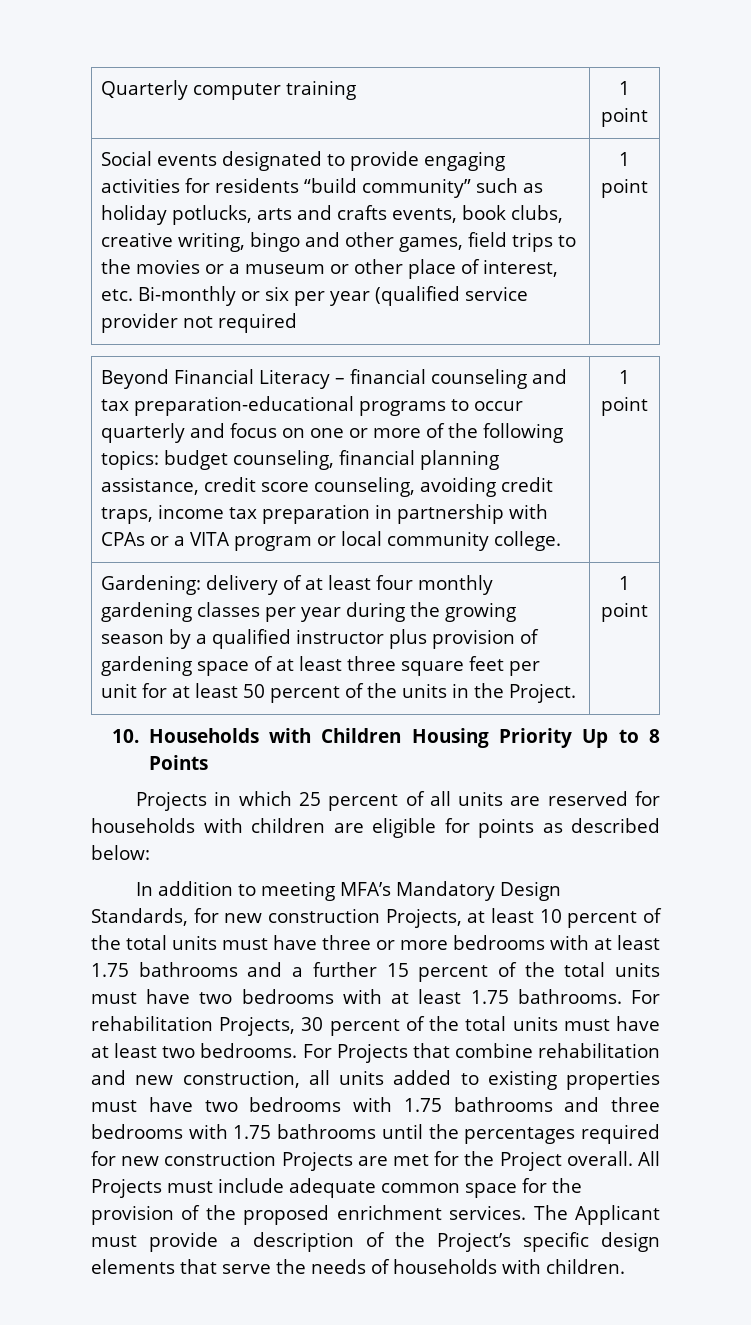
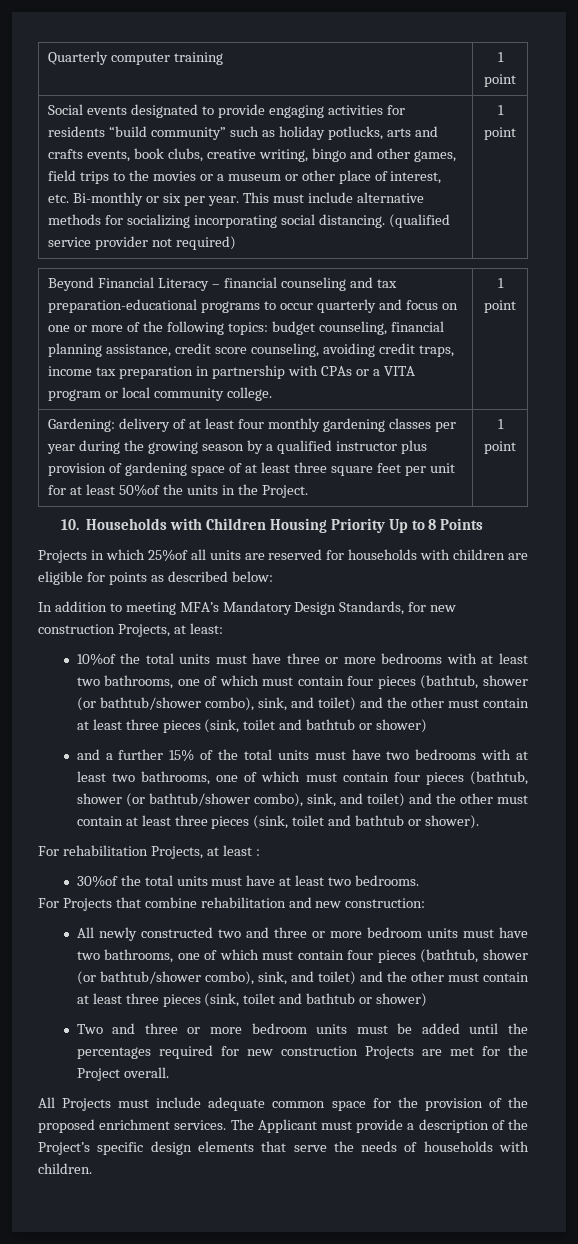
[330,291,371,306] year -> [208,192,424,206] [48,214,386,228] year. This must include alternative methods for socializing incorporating social distancing.
[218,313,298,333] required -> [176,236,237,250] required)
[243,683,365,703] 50 percent of -> [119,484,161,496] 50%of
[298,791,425,811] 25 percent of -> [147,549,188,561] 25%of
[491,908,663,928] least 10 percent of -> [189,623,223,634] [76,653,116,665] least: // 10%of
[91,962,238,977] 1.75 bathrooms -> [76,675,529,689] [76,697,530,711] [76,719,427,733] two bathrooms, one of which must contain four pieces (bathtub, shower (or bathtub/shower combo), sink, and toilet) and the other must contain at least three pieces (sink, toilet and bathtub or shower) //
[386,963,489,982] 15 percent -> [169,749,195,761] 15%
[470,989,660,1004] [91,1016,425,1036] 1.75 bathrooms. For rehabilitation Projects, 30 percent of -> [111,771,528,785] [76,793,529,807] [76,815,479,829] [38,845,260,859] [76,875,118,887] two bathrooms, one of which must contain four pieces (bathtub, shower (or bathtub/shower combo), sink, and toilet) and the other must contain at least three pieces (sink, toilet and bathtub or shower). // For rehabilitation Projects, at least : // 30%of
(298, 1050) none -> (419, 880) //
[182,1070,660,1090] [91,1097,660,1112] [91,1124,377,1139] construction, all units added to existing properties must have two bedrooms with 1.75 bathrooms and three bedrooms with 1.75 bathrooms -> [345,898,426,908] [76,927,529,941] [76,949,529,963] [76,971,530,985] [76,993,427,1007] [76,1023,460,1034] construction: // All newly constructed two and three or more bedroom units must have two bathrooms, one of which must contain four pieces (bathtub, shower (or bathtub/shower combo), sink, and toilet) and the other must contain at least three pieces (sink, toilet and bathtub or shower) // Two and three or more bedroom units must be added
(633, 1158) none -> (169, 1072) //

